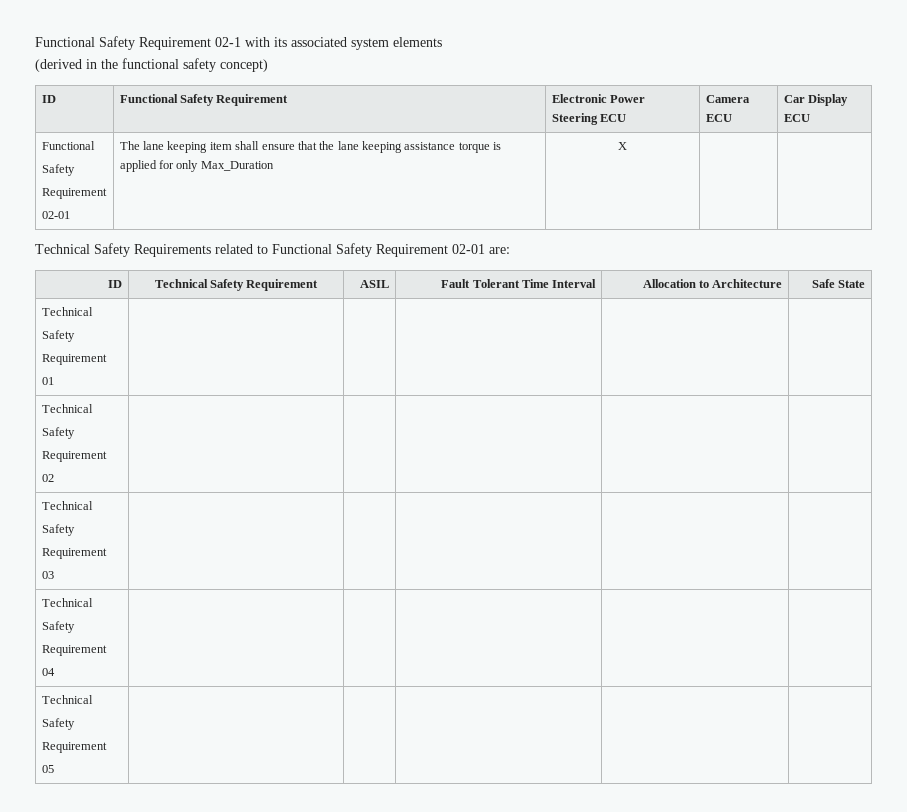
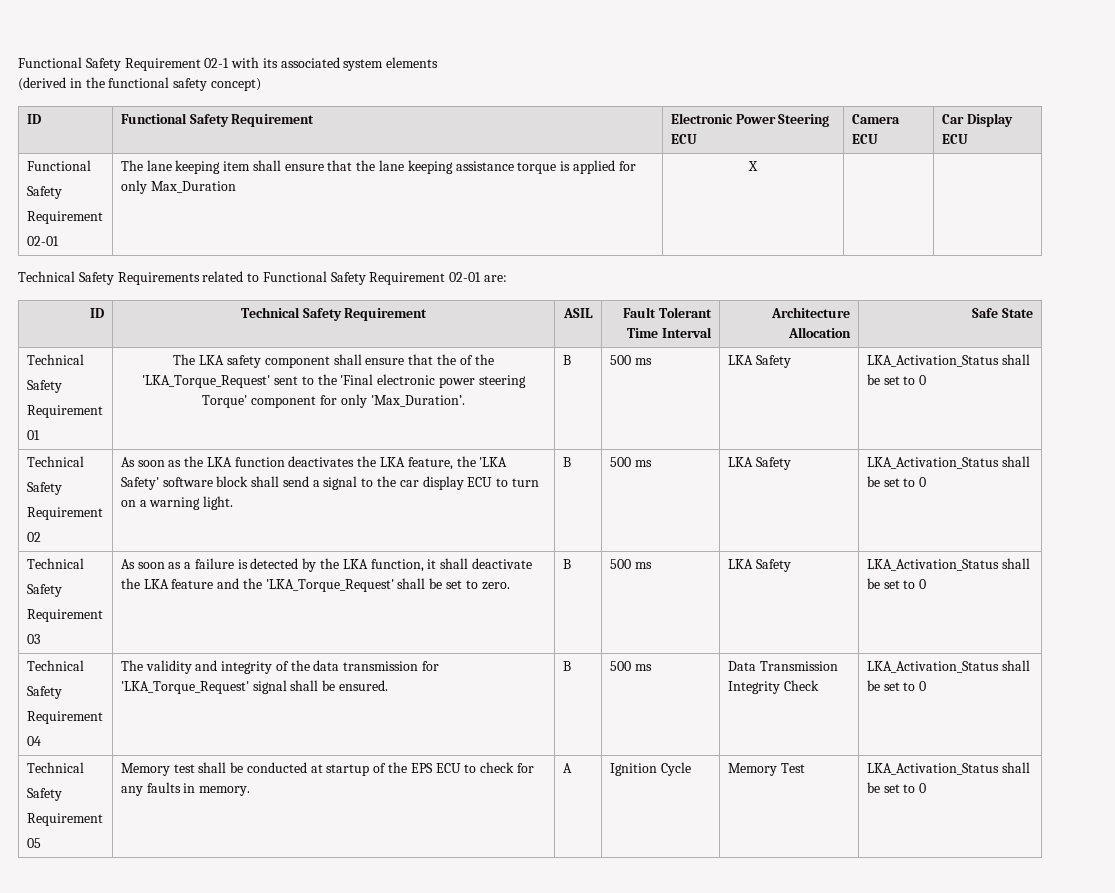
(597, 283) none -> [771,307,851,318] Architecture
[698,279,783,288] to Architecture -> (852, 332) none
[41,404,93,413] [41,427,75,439] [41,451,107,462] [41,474,54,482] [41,501,93,510] [41,524,75,536] [41,548,107,559] [41,571,54,579] [41,598,93,607] [41,621,75,633] [41,645,107,656] [41,668,55,676] [41,695,93,704] [41,718,75,730] [41,742,107,753] [41,765,54,773] | | | | // Technical // Safety // Requirement // 02 | | | | | // Technical // Safety // Requirement // 03 | | | | | // Technical // Safety // Requirement // 04 | | | | | // Technical // Safety // Requirement // 05 | | | | | -> [173,354,494,368] [142,374,526,388] [202,394,465,408] [562,355,571,365] [609,355,652,365] [727,355,791,368] [866,354,1030,367] [866,374,927,385] [26,456,84,467] [26,482,62,495] [26,507,103,520] [26,532,41,542] [120,456,508,470] [120,476,539,490] [120,496,234,510] [562,457,571,467] [609,457,652,467] [727,457,791,470] [866,456,1030,469] [866,476,927,487] [26,558,84,569] [26,584,62,597] [26,609,103,622] [26,634,40,644] [120,558,532,572] [120,578,510,592] [562,559,571,569] [609,559,652,569] [727,559,791,572] [866,558,1030,571] [866,578,927,589] [26,660,84,671] [26,686,62,699] [26,711,103,724] [26,736,41,746] [120,660,440,674] [120,680,388,694] [562,661,571,671] [609,661,652,671] [727,661,838,671] [727,680,819,694] [866,660,1030,673] [866,680,927,691] [26,762,84,773] [26,788,62,801] [26,813,103,826] [26,838,41,848] [120,762,534,776] [120,782,251,796] [562,763,572,773] [609,762,691,776] [727,763,805,776] [866,762,1030,775] [866,782,927,793] The LKA safety component shall ensure that the of the 'LKA_Torque_Request' sent to the 'Final electronic power steering Torque' component for only 'Max_Duration’. | B | 500 ms | LKA Safety | LKA_Activation_Status shall be set to 0 // Technical // Safety // Requirement // 02 | As soon as the LKA function deactivates the LKA feature, the 'LKA Safety' software block shall send a signal to the car display ECU to turn on a warning light. | B | 500 ms | LKA Safety | LKA_Activation_Status shall be set to 0 // Technical // Safety // Requirement // 03 | As soon as a failure is detected by the LKA function, it shall deactivate the LKA feature and the 'LKA_Torque_Request' shall be set to zero. | B | 500 ms | LKA Safety | LKA_Activation_Status shall be set to 0 // Technical // Safety // Requirement // 04 | The validity and integrity of the data transmission for 'LKA_Torque_Request' signal shall be ensured. | B | 500 ms | Data Transmission Integrity Check | LKA_Activation_Status shall be set to 0 // Technical // Safety // Requirement // 05 | Memory test shall be conducted at startup of the EPS ECU to check for any faults in memory. | A | Ignition Cycle | Memory Test | LKA_Activation_Status shall be set to 0

